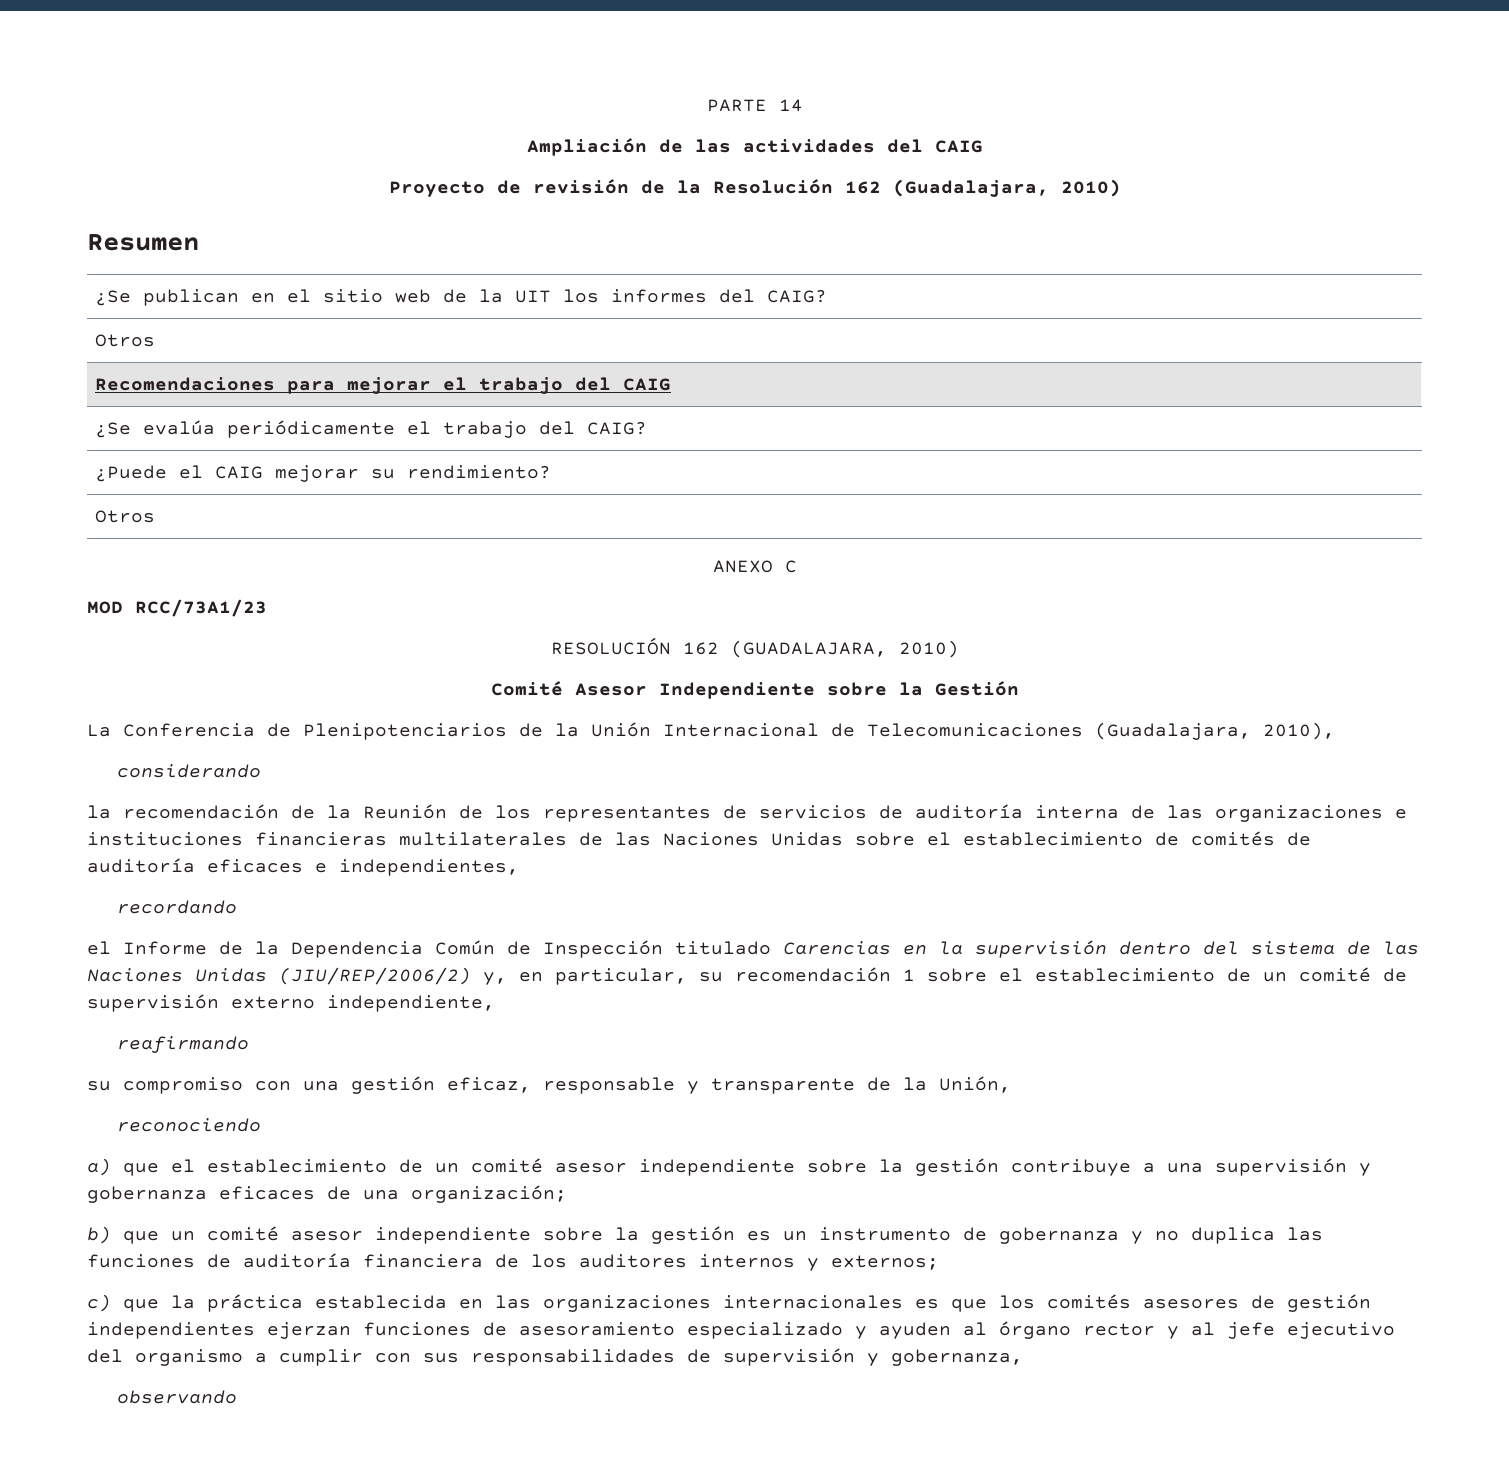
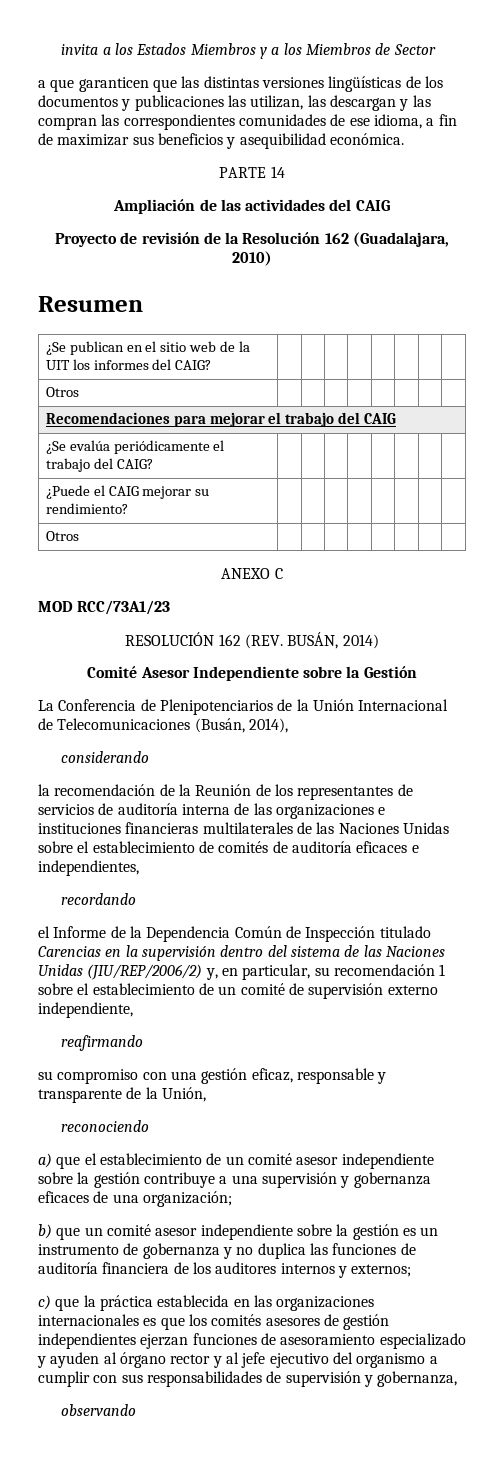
(706, 105) none -> [61,43,436,59] [38,76,443,92] [38,95,431,111] [38,114,457,130] [38,133,404,149] invita a los Estados Miembros y a los Miembros de Sector // a que garanticen que las distintas versiones lingüísticas de los documentos y publicaciones las utilizan, las descargan y las compran las correspondientes comunidades de ese idioma, a fin de maximizar sus beneficios y asequibilidad económica. //
[730,640,959,658] (GUADALAJARA, 2010) -> [245,632,379,649] (REV. BUSÁN, 2014)
[1095,722,1335,740] (Guadalajara, 2010), -> [194,718,288,733] (Busán, 2014),

